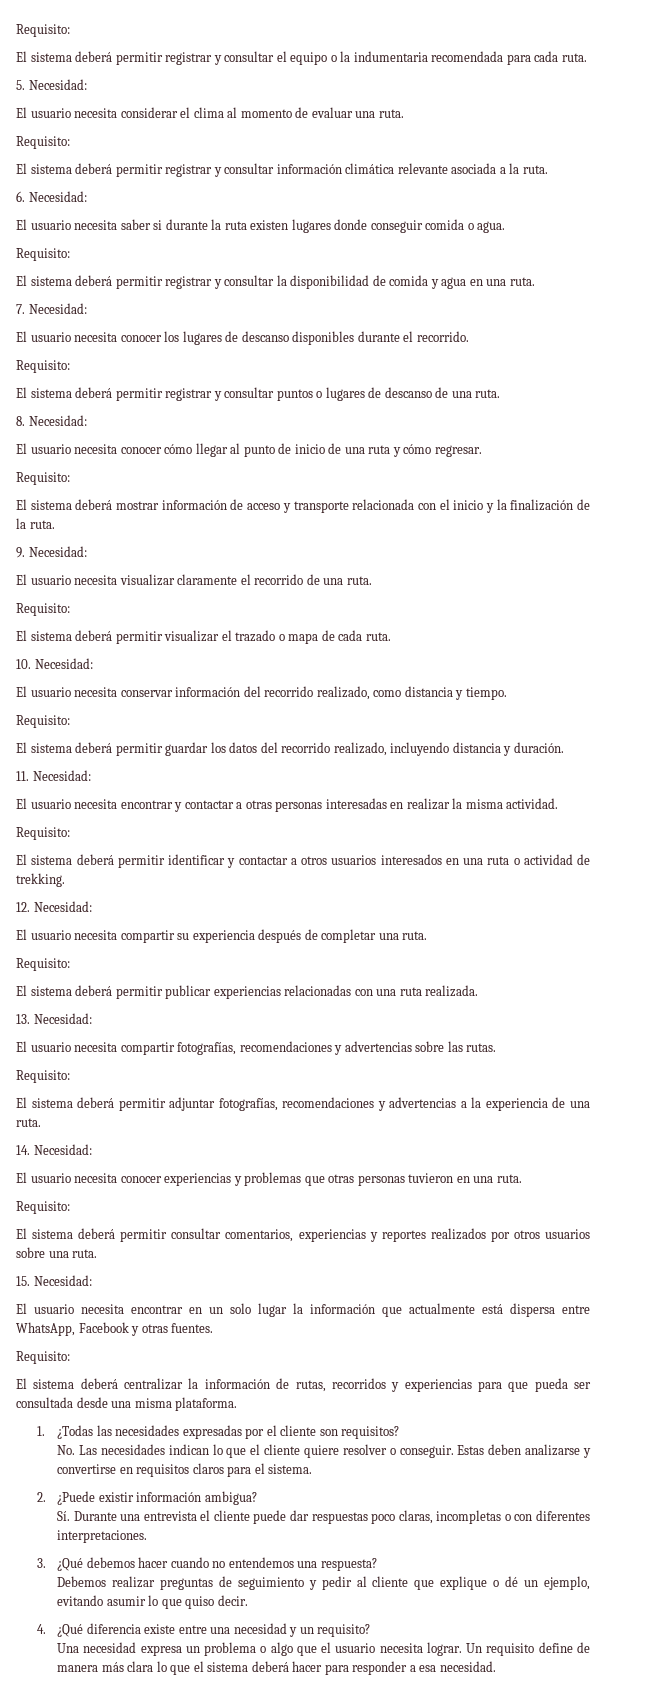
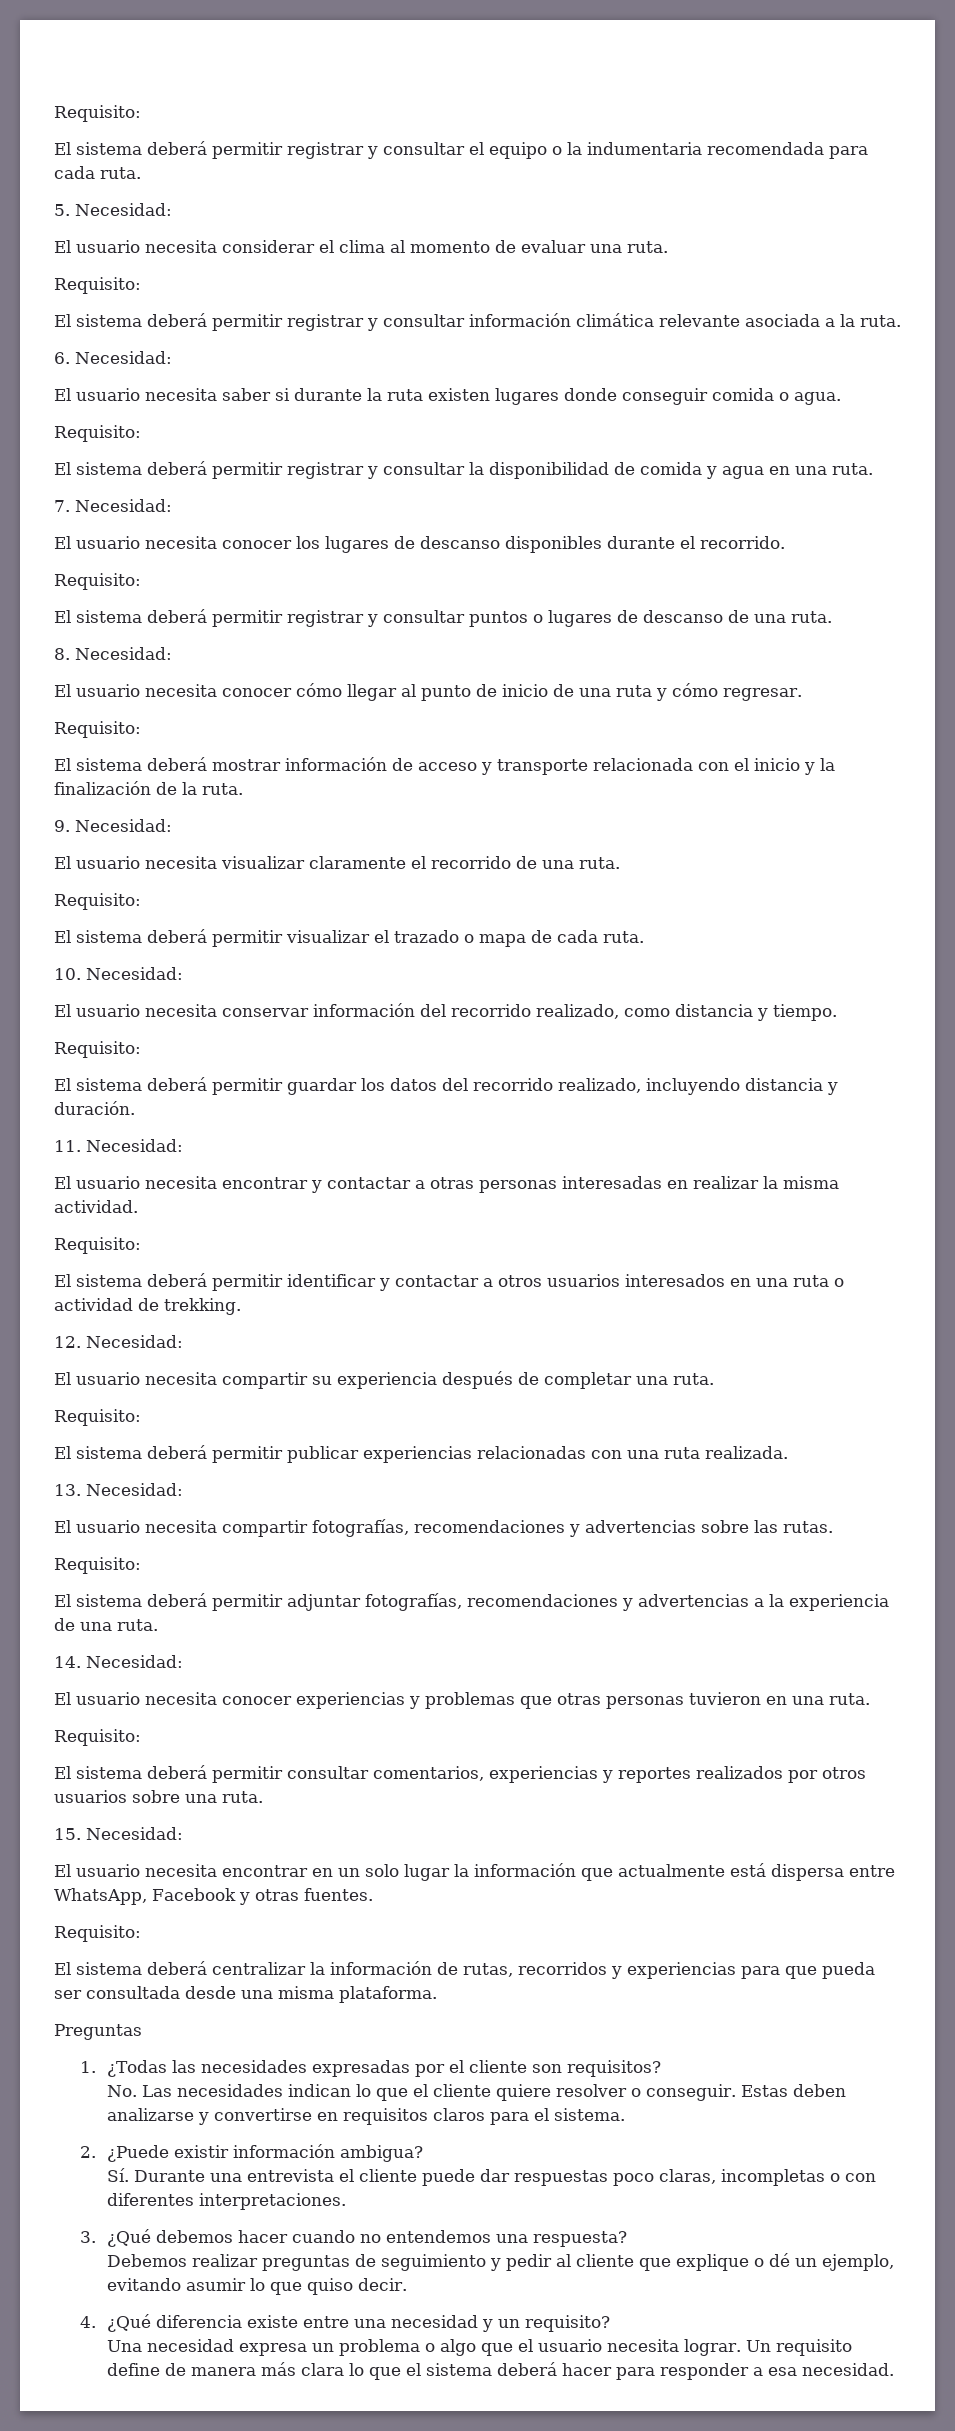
(238, 1404) none -> [54,2024,142,2040] // Preguntas

